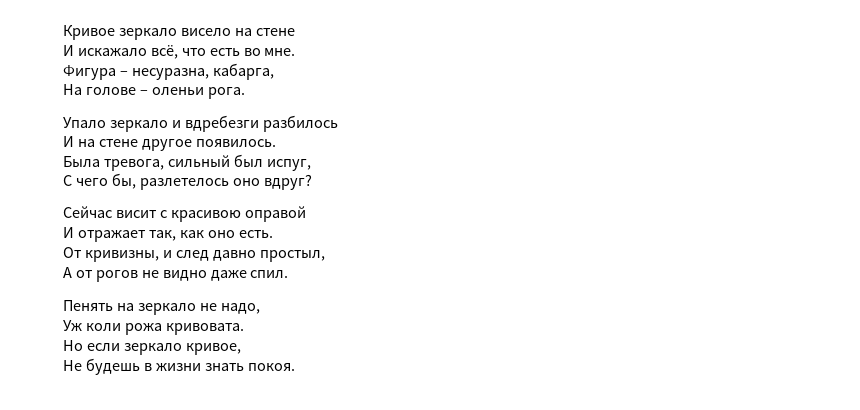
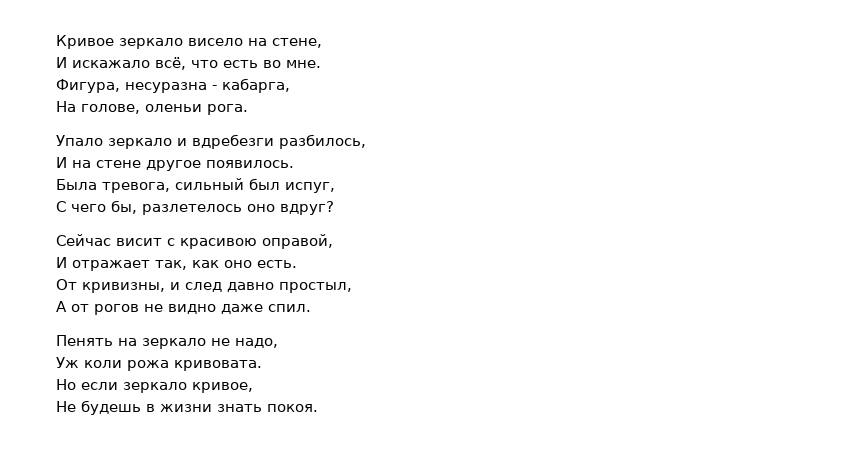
[255,28,295,36] стене -> [272,38,322,48] стене,
[63,65,209,80] Фигура – несуразна, -> [56,79,217,93] Фигура, несуразна -
[85,87,148,95] голове – -> [81,104,140,114] голове,
[262,115,338,132] разбилось -> [279,134,366,149] разбилось,
[244,206,306,222] оправой -> [262,234,333,249] оправой,

